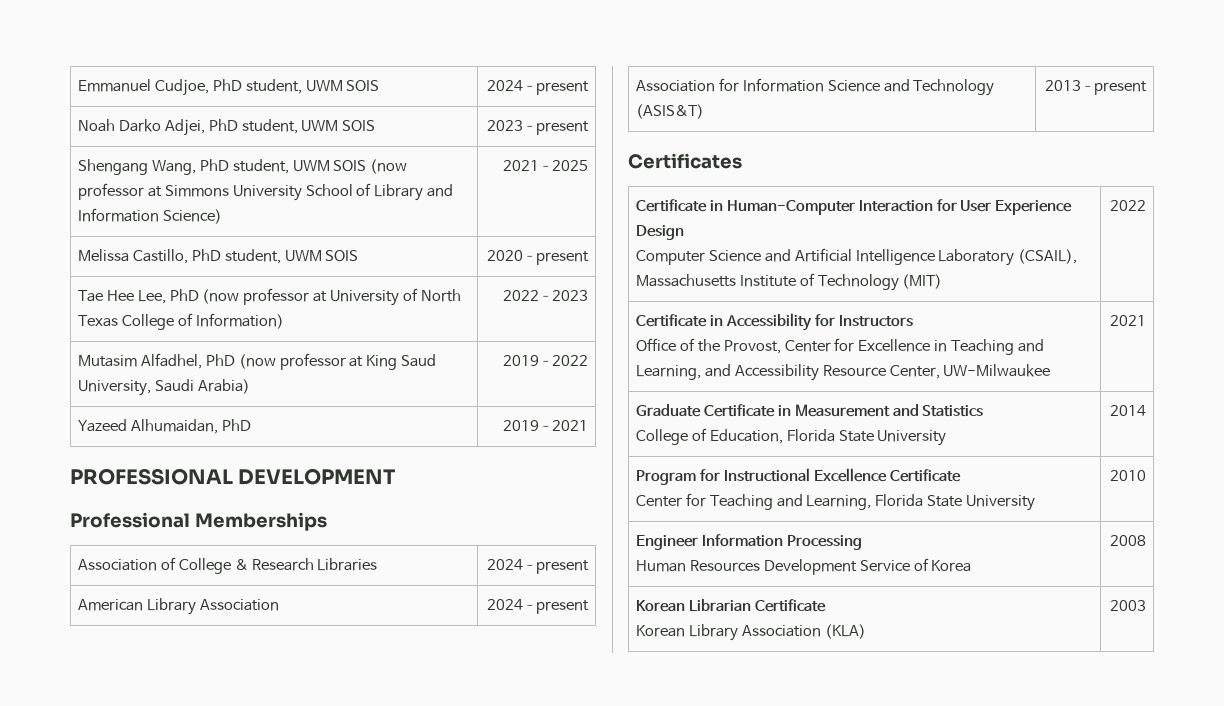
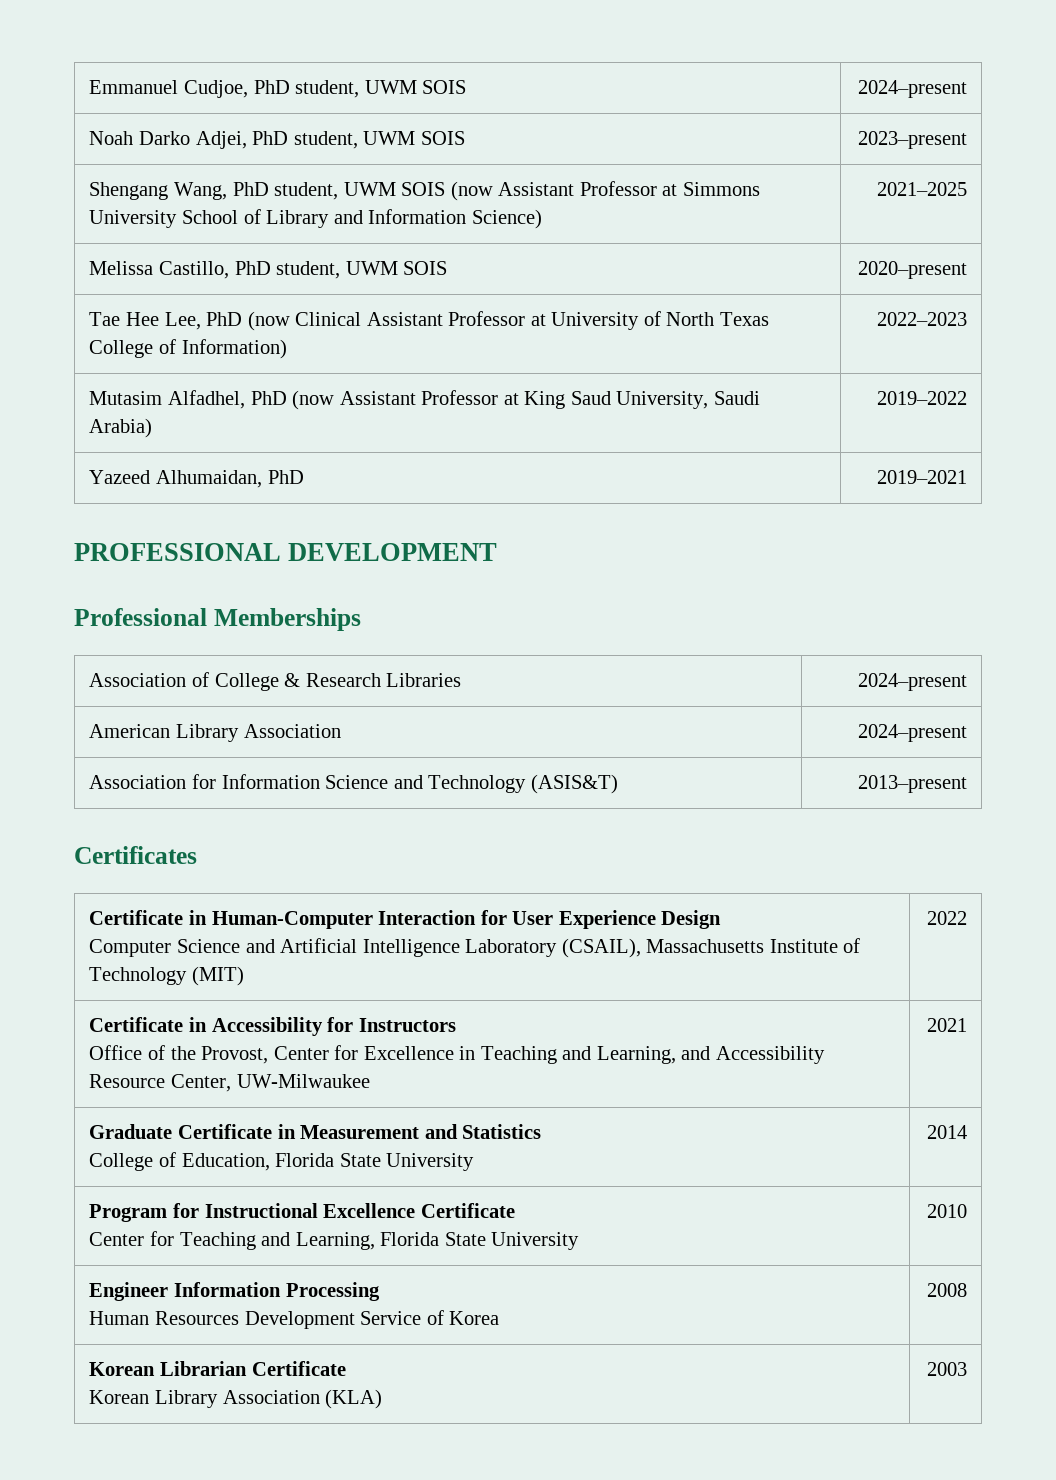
[77,183,144,200] professor -> [498,181,657,196] Assistant Professor
[243,288,310,305] professor -> [295,311,526,326] Clinical Assistant Professor
[279,353,346,370] professor -> [339,390,499,405] Assistant Professor

